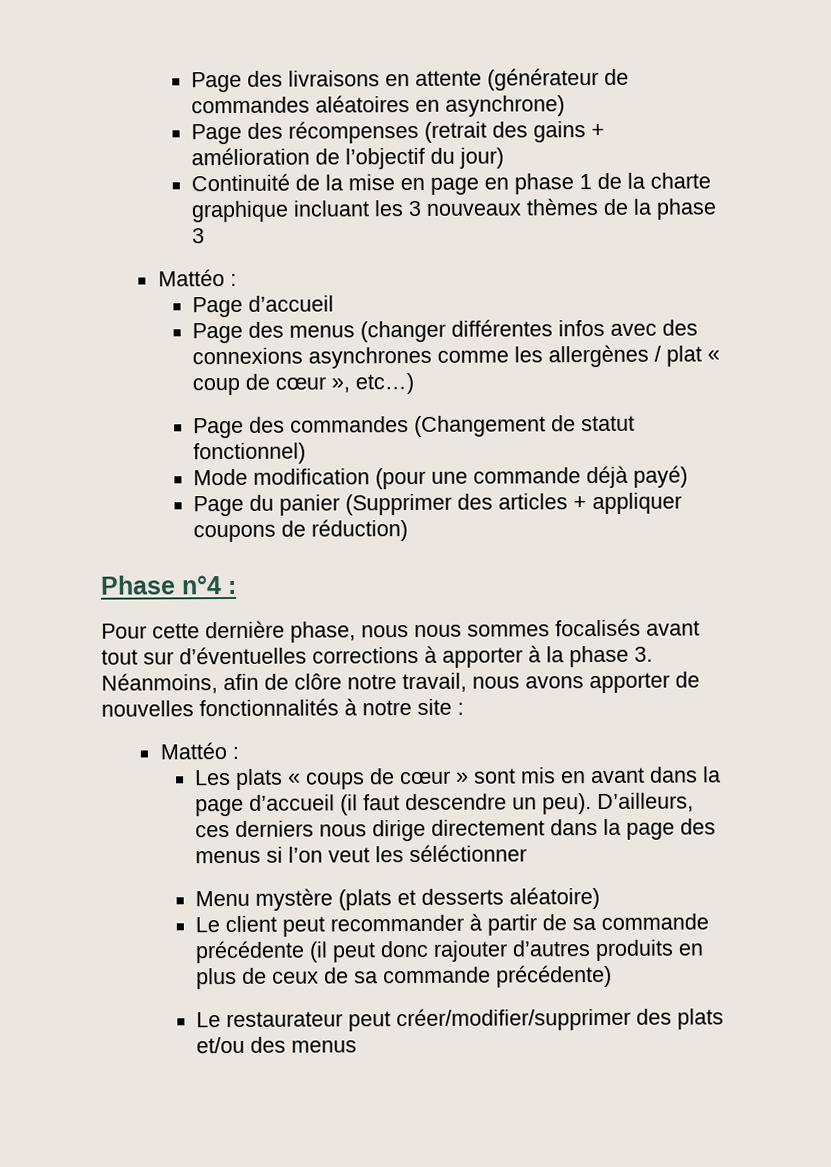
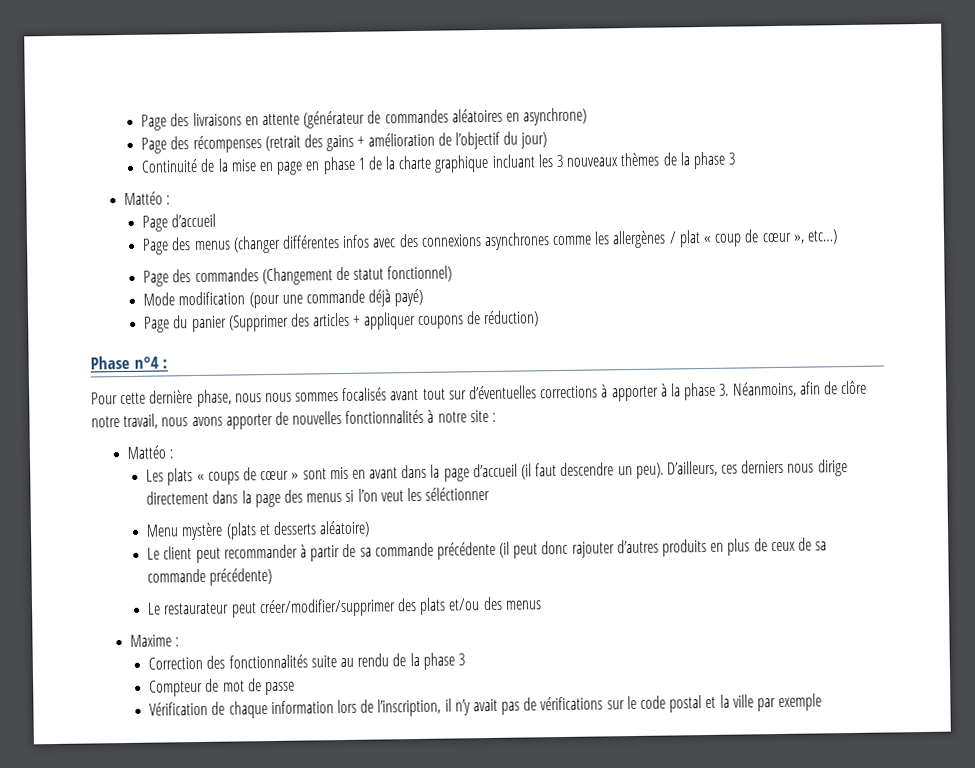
(358, 1046) none -> [129,634,179,647] [148,652,465,670] [149,678,295,697] [149,693,823,719] // Maxime : // Correction des fonctionnalités suite au rendu de la phase 3 // Compteur de mot de passe // Vérification de chaque information lors de l’inscription, il n’y avait pas de vérifications sur le code postal et la ville par exemple

